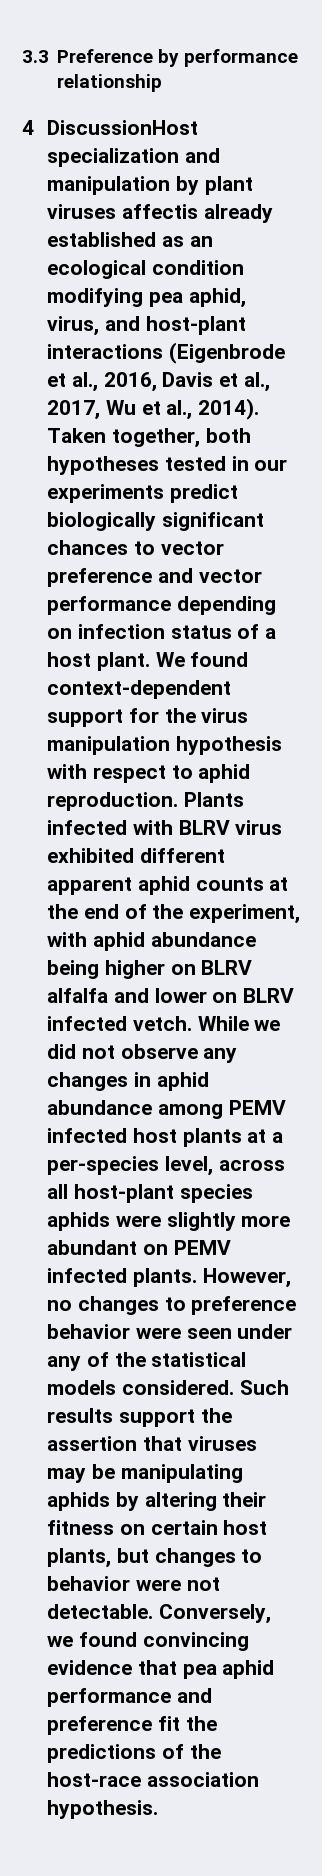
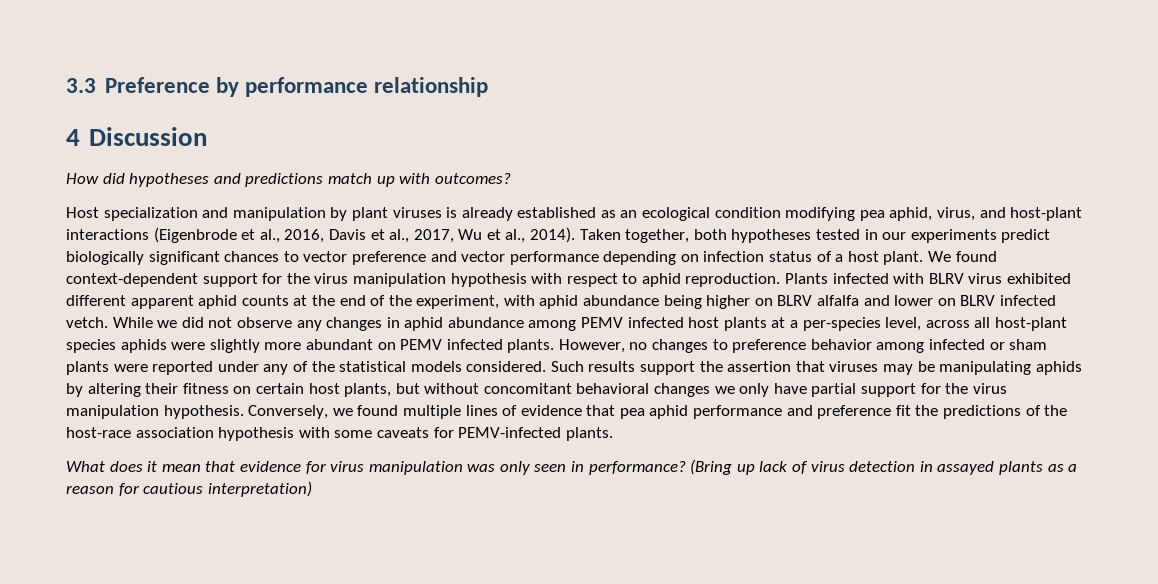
[47,120,199,135] DiscussionHost -> [88,127,207,146] [66,173,511,187] [66,207,99,218] Discussion // How did hypotheses and predictions match up with outcomes? // Host
[121,204,198,219] affectis -> [446,207,458,218] is
[135,1327,232,1339] were seen -> [876,339,1048,353] [66,361,214,375] among infected or sham plants were reported
[154,1548,263,1567] [47,1576,220,1591] [47,1604,271,1624] [47,1632,249,1651] changes to behavior were not detectable. Conversely, we found convincing -> [424,383,1007,397] [66,405,518,419] without concomitant behavioral changes we only have partial support for the virus manipulation hypothesis. Conversely, we found multiple lines of
[47,1800,159,1819] hypothesis. -> [218,427,613,441] [66,459,1078,475] [66,481,312,497] hypothesis with some caveats for PEMV-infected plants. // What does it mean that evidence for virus manipulation was only seen in performance? (Bring up lack of virus detection in assayed plants as a reason for cautious interpretation)

